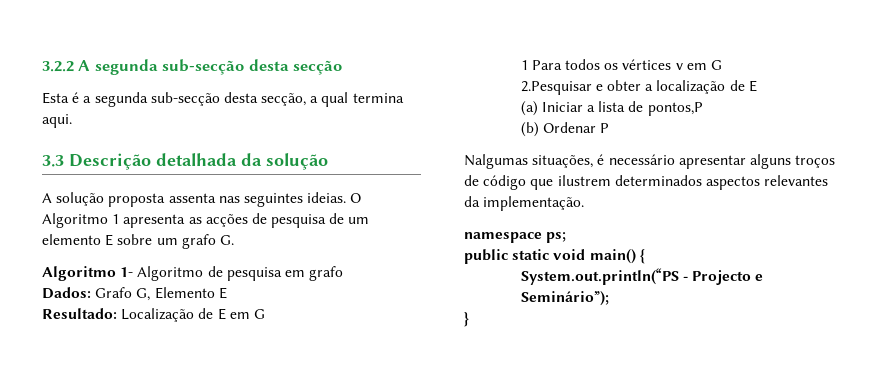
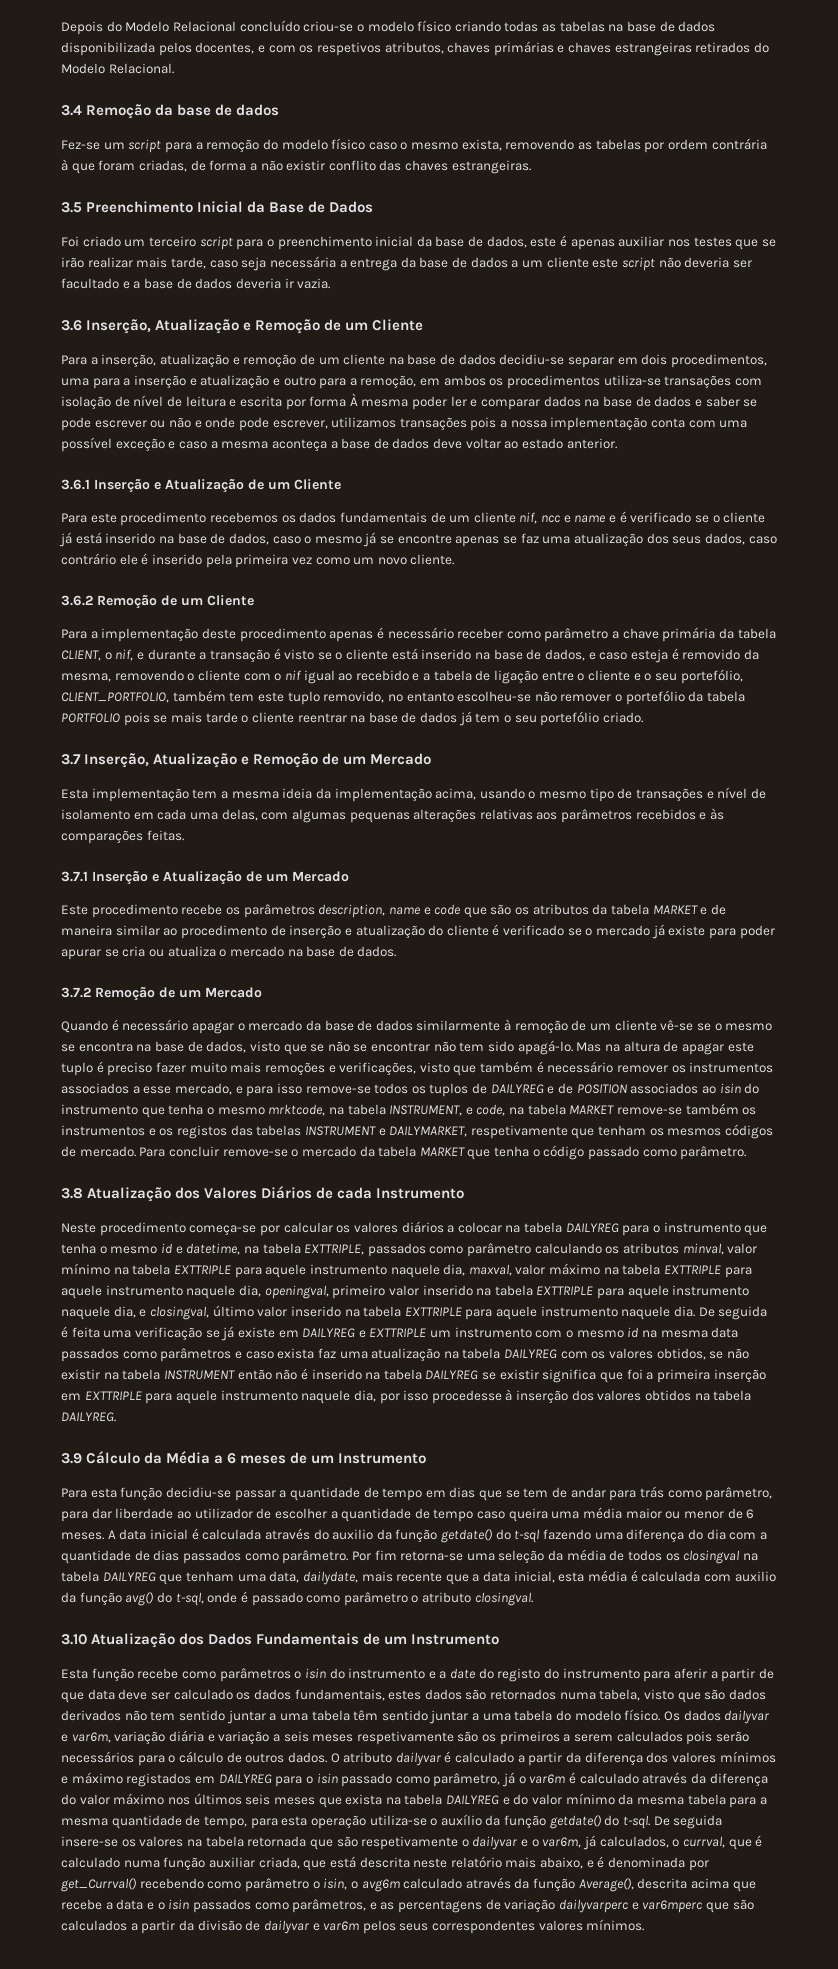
[42,59,343,75] [42,92,404,107] [42,114,72,128] [42,153,328,170] [42,192,362,207] [42,213,370,228] [42,234,234,249] [42,266,344,281] [42,287,227,301] [42,308,265,322] [520,59,722,70] [520,80,757,95] [520,101,703,116] [520,122,610,137] [464,154,836,169] [464,175,829,190] [464,196,585,211] [464,232,567,243] [464,249,645,264] [520,268,764,285] [520,290,609,306] [464,312,469,327] 3.2.2 A segunda sub-secção desta secção // Esta é a segunda sub-secção desta secção, a qual termina aqui. // 3.3 Descrição detalhada da solução // A solução proposta assenta nas seguintes ideias. O Algoritmo 1 apresenta as acções de pesquisa de um elemento E sobre um grafo G. // Algoritmo 1- Algoritmo de pesquisa em grafo // Dados: Grafo G, Elemento E // Resultado: Localização de E em G // 1 Para todos os vértices v em G // 2.Pesquisar e obter a localização de E // (a) Iniciar a lista de pontos,P // (b) Ordenar P // Nalgumas situações, é necessário apresentar alguns troços de código que ilustrem determinados aspectos relevantes da implementação. // namespace ps; // public static void main() { // System.out.println(“PS - Projecto e Seminário”); // } -> [61,20,716,35] [61,41,770,56] [61,63,174,74] [61,104,280,119] [61,138,767,153] [61,159,531,174] [61,201,374,213] [61,235,776,250] [61,256,752,271] [61,278,331,289] [61,319,424,334] [61,354,767,368] [61,375,762,389] [61,393,758,410] [61,417,748,431] [61,437,617,452] [61,478,341,493] [61,511,766,526] [59,532,777,547] [61,553,455,568] [61,594,254,609] [61,627,776,642] [61,648,759,663] [61,669,743,684] [61,690,746,705] [61,711,643,726] [61,753,432,768] [61,787,766,802] [61,808,725,823] [61,830,184,844] [61,870,349,885] [61,904,726,918] [61,924,775,939] [61,946,397,960] [61,986,262,1001] [61,1019,773,1034] [61,1040,754,1055] [61,1061,774,1076] [61,1083,760,1097] [61,1103,757,1118] [61,1124,774,1139] [61,1145,747,1160] [61,1186,465,1202] [61,1221,768,1236] [61,1243,758,1257] [61,1263,752,1278] [61,1285,750,1299] [61,1305,768,1320] [61,1326,739,1341] [61,1348,749,1362] [61,1368,766,1383] [61,1389,752,1404] [61,1412,116,1422] [61,1451,427,1464] [61,1486,773,1501] [61,1507,755,1522] [61,1528,767,1543] [61,1549,758,1564] [61,1570,776,1585] [61,1591,533,1606] [61,1633,500,1648] [61,1668,774,1682] [61,1689,766,1703] [61,1709,770,1724] [61,1730,749,1745] [61,1751,776,1766] [61,1772,768,1787] [61,1793,767,1808] [61,1814,723,1829] [61,1835,763,1850] [61,1856,709,1871] [61,1877,756,1892] [61,1899,754,1913] [61,1919,645,1934] Depois do Modelo Relacional concluído criou-se o modelo físico criando todas as tabelas na base de dados disponibilizada pelos docentes, e com os respetivos atributos, chaves primárias e chaves estrangeiras retirados do Modelo Relacional. // 3.4 Remoção da base de dados // Fez-se um script para a remoção do modelo físico caso o mesmo exista, removendo as tabelas por ordem contrária à que foram criadas, de forma a não existir conflito das chaves estrangeiras. // 3.5 Preenchimento Inicial da Base de Dados // Foi criado um terceiro script para o preenchimento inicial da base de dados, este é apenas auxiliar nos testes que se irão realizar mais tarde, caso seja necessária a entrega da base de dados a um cliente este script não deveria ser facultado e a base de dados deveria ir vazia. // 3.6 Inserção, Atualização e Remoção de um Cliente // Para a inserção, atualização e remoção de um cliente na base de dados decidiu-se separar em dois procedimentos, uma para a inserção e atualização e outro para a remoção, em ambos os procedimentos utiliza-se transações com isolação de nível de leitura e escrita por forma À mesma poder ler e comparar dados na base de dados e saber se pode escrever ou não e onde pode escrever, utilizamos transações pois a nossa implementação conta com uma possível exceção e caso a mesma aconteça a base de dados deve voltar ao estado anterior. // 3.6.1 Inserção e Atualização de um Cliente // Para este procedimento recebemos os dados fundamentais de um cliente nif, ncc e name e é verificado se o cliente já está inserido na base de dados, caso o mesmo já se encontre apenas se faz uma atualização dos seus dados, caso contrário ele é inserido pela primeira vez como um novo cliente. // 3.6.2 Remoção de um Cliente // Para a implementação deste procedimento apenas é necessário receber como parâmetro a chave primária da tabela CLIENT, o nif, e durante a transação é visto se o cliente está inserido na base de dados, e caso esteja é removido da mesma, removendo o cliente com o nif igual ao recebido e a tabela de ligação entre o cliente e o seu portefólio, CLIENT_PORTFOLIO, também tem este tuplo removido, no entanto escolheu-se não remover o portefólio da tabela PORTFOLIO pois se mais tarde o cliente reentrar na base de dados já tem o seu portefólio criado. // 3.7 Inserção, Atualização e Remoção de um Mercado // Esta implementação tem a mesma ideia da implementação acima, usando o mesmo tipo de transações e nível de isolamento em cada uma delas, com algumas pequenas alterações relativas aos parâmetros recebidos e às comparações feitas. // 3.7.1 Inserção e Atualização de um Mercado // Este procedimento recebe os parâmetros description, name e code que são os atributos da tabela MARKET e de maneira similar ao procedimento de inserção e atualização do cliente é verificado se o mercado já existe para poder apurar se cria ou atualiza o mercado na base de dados. // 3.7.2 Remoção de um Mercado // Quando é necessário apagar o mercado da base de dados similarmente à remoção de um cliente vê-se se o mesmo se encontra na base de dados, visto que se não se encontrar não tem sido apagá-lo. Mas na altura de apagar este tuplo é preciso fazer muito mais remoções e verificações, visto que também é necessário remover os instrumentos associados a esse mercado, e para isso remove-se todos os tuplos de DAILYREG e de POSITION associados ao isin do instrumento que tenha o mesmo mrktcode, na tabela INSTRUMENT, e code, na tabela MARKET remove-se também os instrumentos e os registos das tabelas INSTRUMENT e DAILYMARKET, respetivamente que tenham os mesmos códigos de mercado. Para concluir remove-se o mercado da tabela MARKET que tenha o código passado como parâmetro. // 3.8 Atualização dos Valores Diários de cada Instrumento // Neste procedimento começa-se por calcular os valores diários a colocar na tabela DAILYREG para o instrumento que tenha o mesmo id e datetime, na tabela EXTTRIPLE, passados como parâmetro calculando os atributos minval, valor mínimo na tabela EXTTRIPLE para aquele instrumento naquele dia, maxval, valor máximo na tabela EXTTRIPLE para aquele instrumento naquele dia, openingval, primeiro valor inserido na tabela EXTTRIPLE para aquele instrumento naquele dia, e closingval, último valor inserido na tabela EXTTRIPLE para aquele instrumento naquele dia. De seguida é feita uma verificação se já existe em DAILYREG e EXTTRIPLE um instrumento com o mesmo id na mesma data passados como parâmetros e caso exista faz uma atualização na tabela DAILYREG com os valores obtidos, se não existir na tabela INSTRUMENT então não é inserido na tabela DAILYREG se existir significa que foi a primeira inserção em EXTTRIPLE para aquele instrumento naquele dia, por isso procedesse à inserção dos valores obtidos na tabela DAILYREG. // 3.9 Cálculo da Média a 6 meses de um Instrumento // Para esta função decidiu-se passar a quantidade de tempo em dias que se tem de andar para trás como parâmetro, para dar liberdade ao utilizador de escolher a quantidade de tempo caso queira uma média maior ou menor de 6 meses. A data inicial é calculada através do auxilio da função getdate() do t-sql fazendo uma diferença do dia com a quantidade de dias passados como parâmetro. Por fim retorna-se uma seleção da média de todos os closingval na tabela DAILYREG que tenham uma data, dailydate, mais recente que a data inicial, esta média é calculada com auxilio da função avg() do t-sql, onde é passado como parâmetro o atributo closingval. // 3.10 Atualização dos Dados Fundamentais de um Instrumento // Esta função recebe como parâmetros o isin do instrumento e a date do registo do instrumento para aferir a partir de que data deve ser calculado os dados fundamentais, estes dados são retornados numa tabela, visto que são dados derivados não tem sentido juntar a uma tabela têm sentido juntar a uma tabela do modelo físico. Os dados dailyvar e var6m, variação diária e variação a seis meses respetivamente são os primeiros a serem calculados pois serão necessários para o cálculo de outros dados. O atributo dailyvar é calculado a partir da diferença dos valores mínimos e máximo registados em DAILYREG para o isin passado como parâmetro, já o var6m é calculado através da diferença do valor máximo nos últimos seis meses que exista na tabela DAILYREG e do valor mínimo da mesma tabela para a mesma quantidade de tempo, para esta operação utiliza-se o auxílio da função getdate() do t-sql. De seguida insere-se os valores na tabela retornada que são respetivamente o dailyvar e o var6m, já calculados, o currval, que é calculado numa função auxiliar criada, que está descrita neste relatório mais abaixo, e é denominada por get_Currval() recebendo como parâmetro o isin, o avg6m calculado através da função Average(), descrita acima que recebe a data e o isin passados como parâmetros, e as percentagens de variação dailyvarperc e var6mperc que são calculados a partir da divisão de dailyvar e var6m pelos seus correspondentes valores mínimos.

